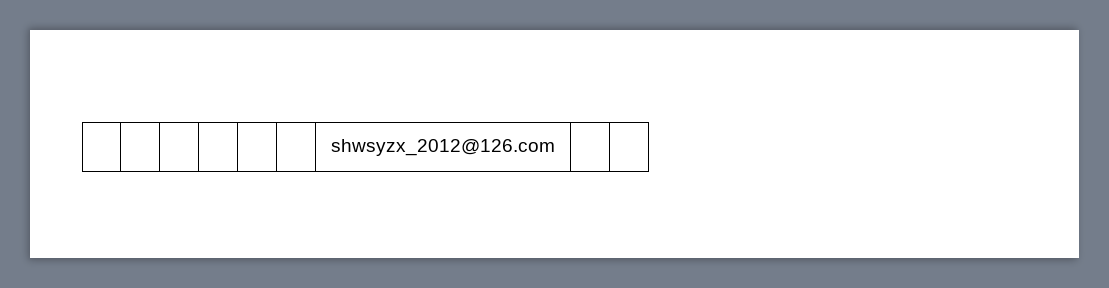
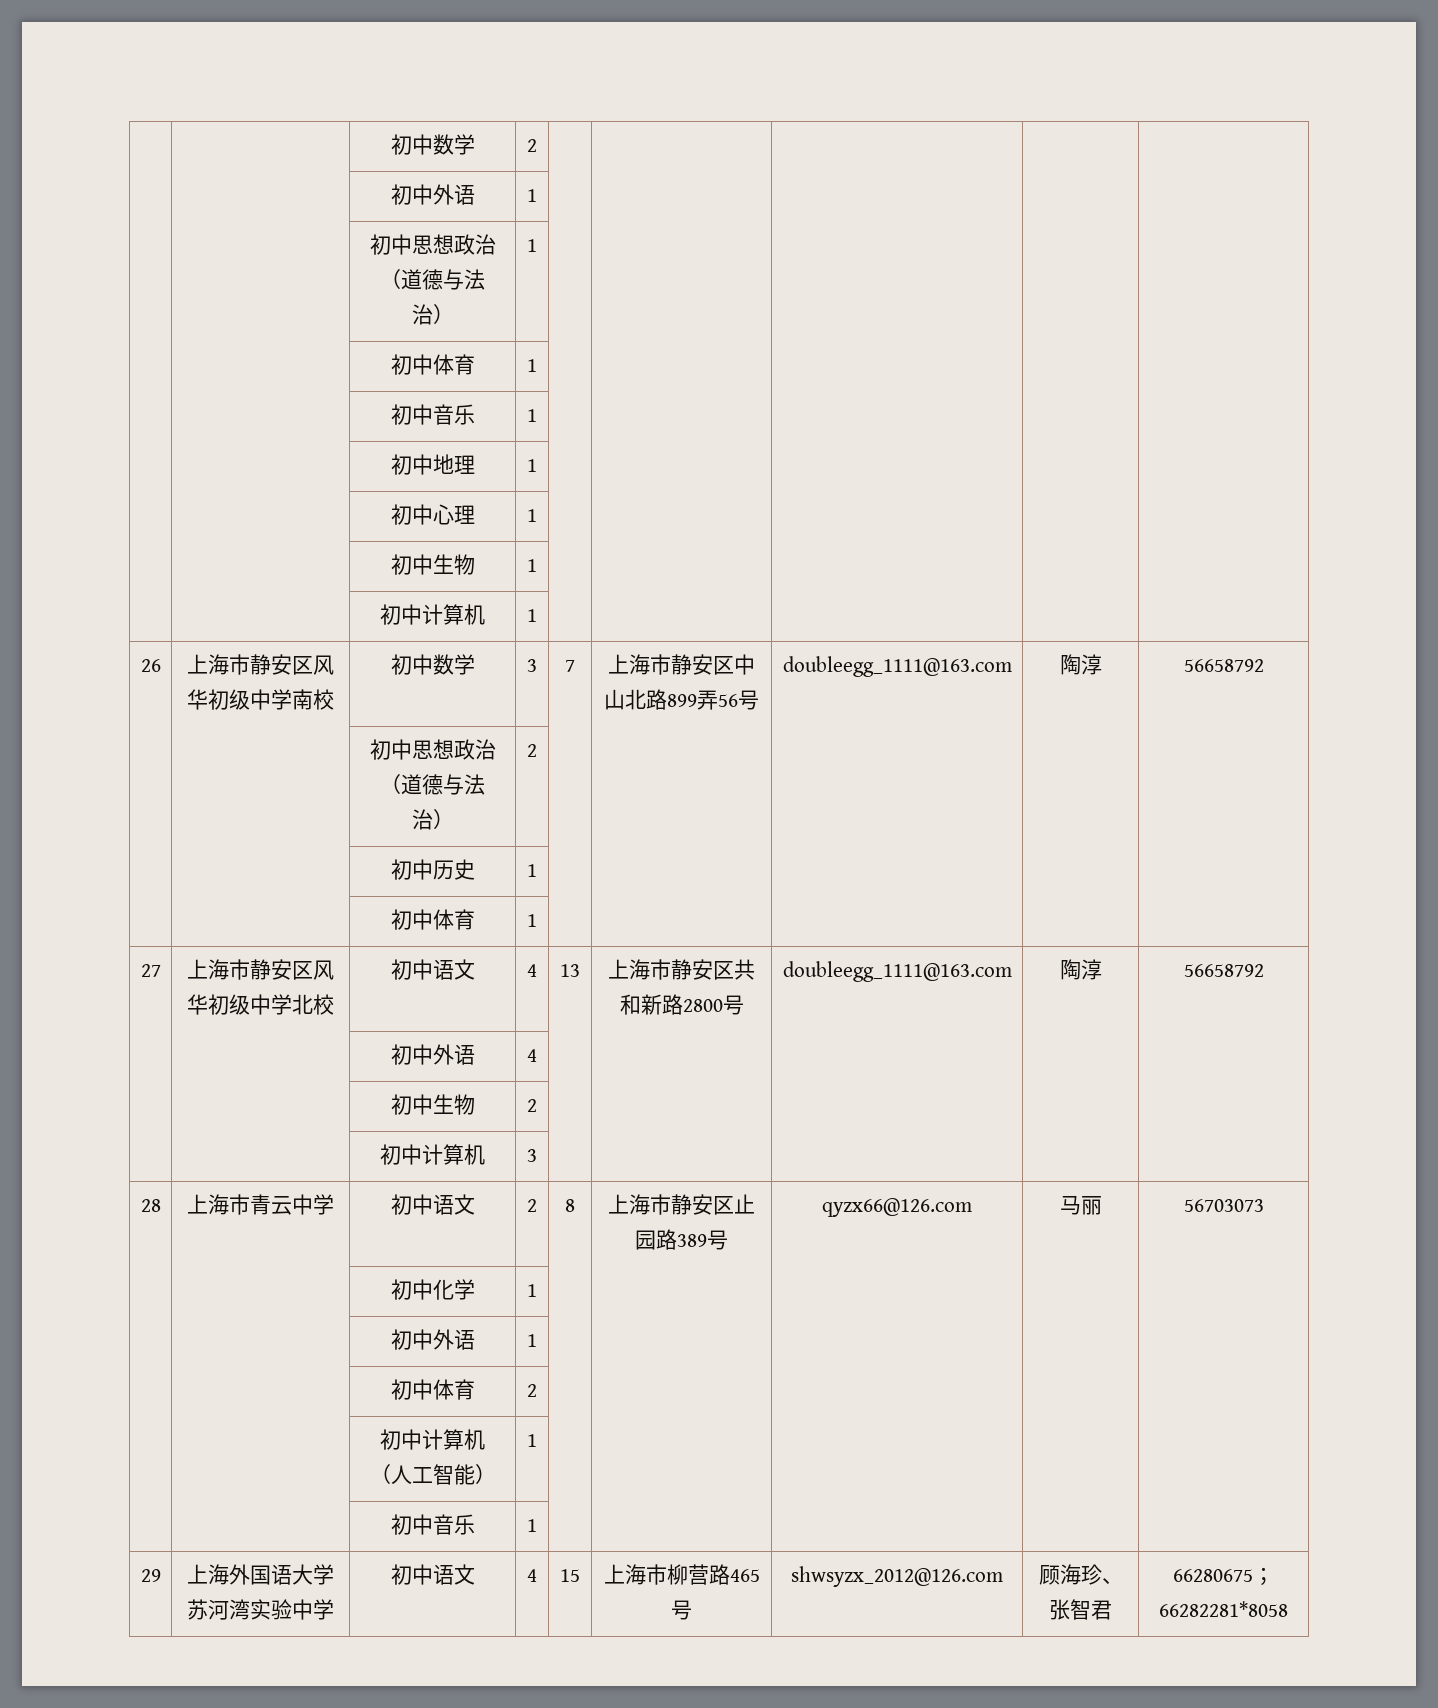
[331,139,555,156] | | | | | | shwsyzx_2012@126.com | | -> [390,134,475,155] [527,139,537,152] [390,184,475,205] [527,189,537,202] [369,234,496,255] [380,269,485,290] [411,304,454,325] [527,239,537,252] [390,354,475,375] [527,359,537,372] [390,404,475,425] [527,409,537,422] [390,454,475,475] [527,459,537,472] [390,504,475,525] [527,509,537,522] [390,554,475,575] [527,559,537,572] [380,604,485,625] [527,609,537,622] [140,659,161,672] [187,654,334,675] [187,689,334,710] [390,654,475,675] [527,659,537,672] [565,660,575,672] [608,654,755,675] [604,689,759,710] [782,656,1012,677] [1059,654,1102,675] [1183,659,1264,672] [369,739,496,760] [380,774,485,795] [411,809,454,830] [527,744,537,757] [390,859,475,880] [527,864,537,877] [390,909,475,930] [527,914,537,927] [140,964,161,977] [187,959,334,980] [187,994,334,1015] [390,959,475,980] [527,964,537,977] [560,964,580,977] [608,959,755,980] [619,994,744,1015] [782,961,1012,982] [1059,959,1102,980] [1183,964,1264,977] [390,1044,475,1065] [527,1049,537,1062] [390,1094,475,1115] [527,1099,537,1112] [380,1144,485,1165] [527,1149,537,1162] [140,1199,161,1212] [187,1194,334,1215] [390,1194,475,1215] [527,1199,537,1212] [565,1199,575,1212] [608,1194,755,1215] [635,1229,728,1250] [822,1198,972,1217] [1059,1195,1102,1215] [1183,1199,1264,1212] [390,1279,475,1300] [527,1284,537,1297] [390,1329,475,1350] [527,1334,537,1347] [390,1379,475,1400] [527,1384,537,1397] [380,1429,485,1450] [369,1464,496,1485] [527,1434,537,1447] [390,1514,475,1535] [527,1519,537,1532] [140,1569,161,1582] [187,1564,334,1585] [187,1599,334,1620] [390,1564,475,1585] [527,1569,537,1582] [560,1569,580,1582] [603,1564,760,1585] [671,1600,692,1620] [791,1566,1003,1587] [1038,1564,1123,1585] [1049,1599,1112,1620] [1173,1567,1274,1586] [1159,1601,1288,1617] | | 初中数学 | 2 | | | | | // | | 初中外语 | 1 | | | | | // | | 初中思想政治（道德与法治） | 1 | | | | | // | | 初中体育 | 1 | | | | | // | | 初中音乐 | 1 | | | | | // | | 初中地理 | 1 | | | | | // | | 初中心理 | 1 | | | | | // | | 初中生物 | 1 | | | | | // | | 初中计算机 | 1 | | | | | // 26 | 上海市静安区风华初级中学南校 | 初中数学 | 3 | 7 | 上海市静安区中山北路899弄56号 | doubleegg_1111@163.com | 陶淳 | 56658792 // | | 初中思想政治（道德与法治） | 2 | | | | | // | | 初中历史 | 1 | | | | | // | | 初中体育 | 1 | | | | | // 27 | 上海市静安区风华初级中学北校 | 初中语文 | 4 | 13 | 上海市静安区共和新路2800号 | doubleegg_1111@163.com | 陶淳 | 56658792 // | | 初中外语 | 4 | | | | | // | | 初中生物 | 2 | | | | | // | | 初中计算机 | 3 | | | | | // 28 | 上海市青云中学 | 初中语文 | 2 | 8 | 上海市静安区止园路389号 | qyzx66@126.com | 马丽 | 56703073 // | | 初中化学 | 1 | | | | | // | | 初中外语 | 1 | | | | | // | | 初中体育 | 2 | | | | | // | | 初中计算机（人工智能） | 1 | | | | | // | | 初中音乐 | 1 | | | | | // 29 | 上海外国语大学苏河湾实验中学 | 初中语文 | 4 | 15 | 上海市柳营路465号 | shwsyzx_2012@126.com | 顾海珍、张智君 | 66280675；66282281*8058

